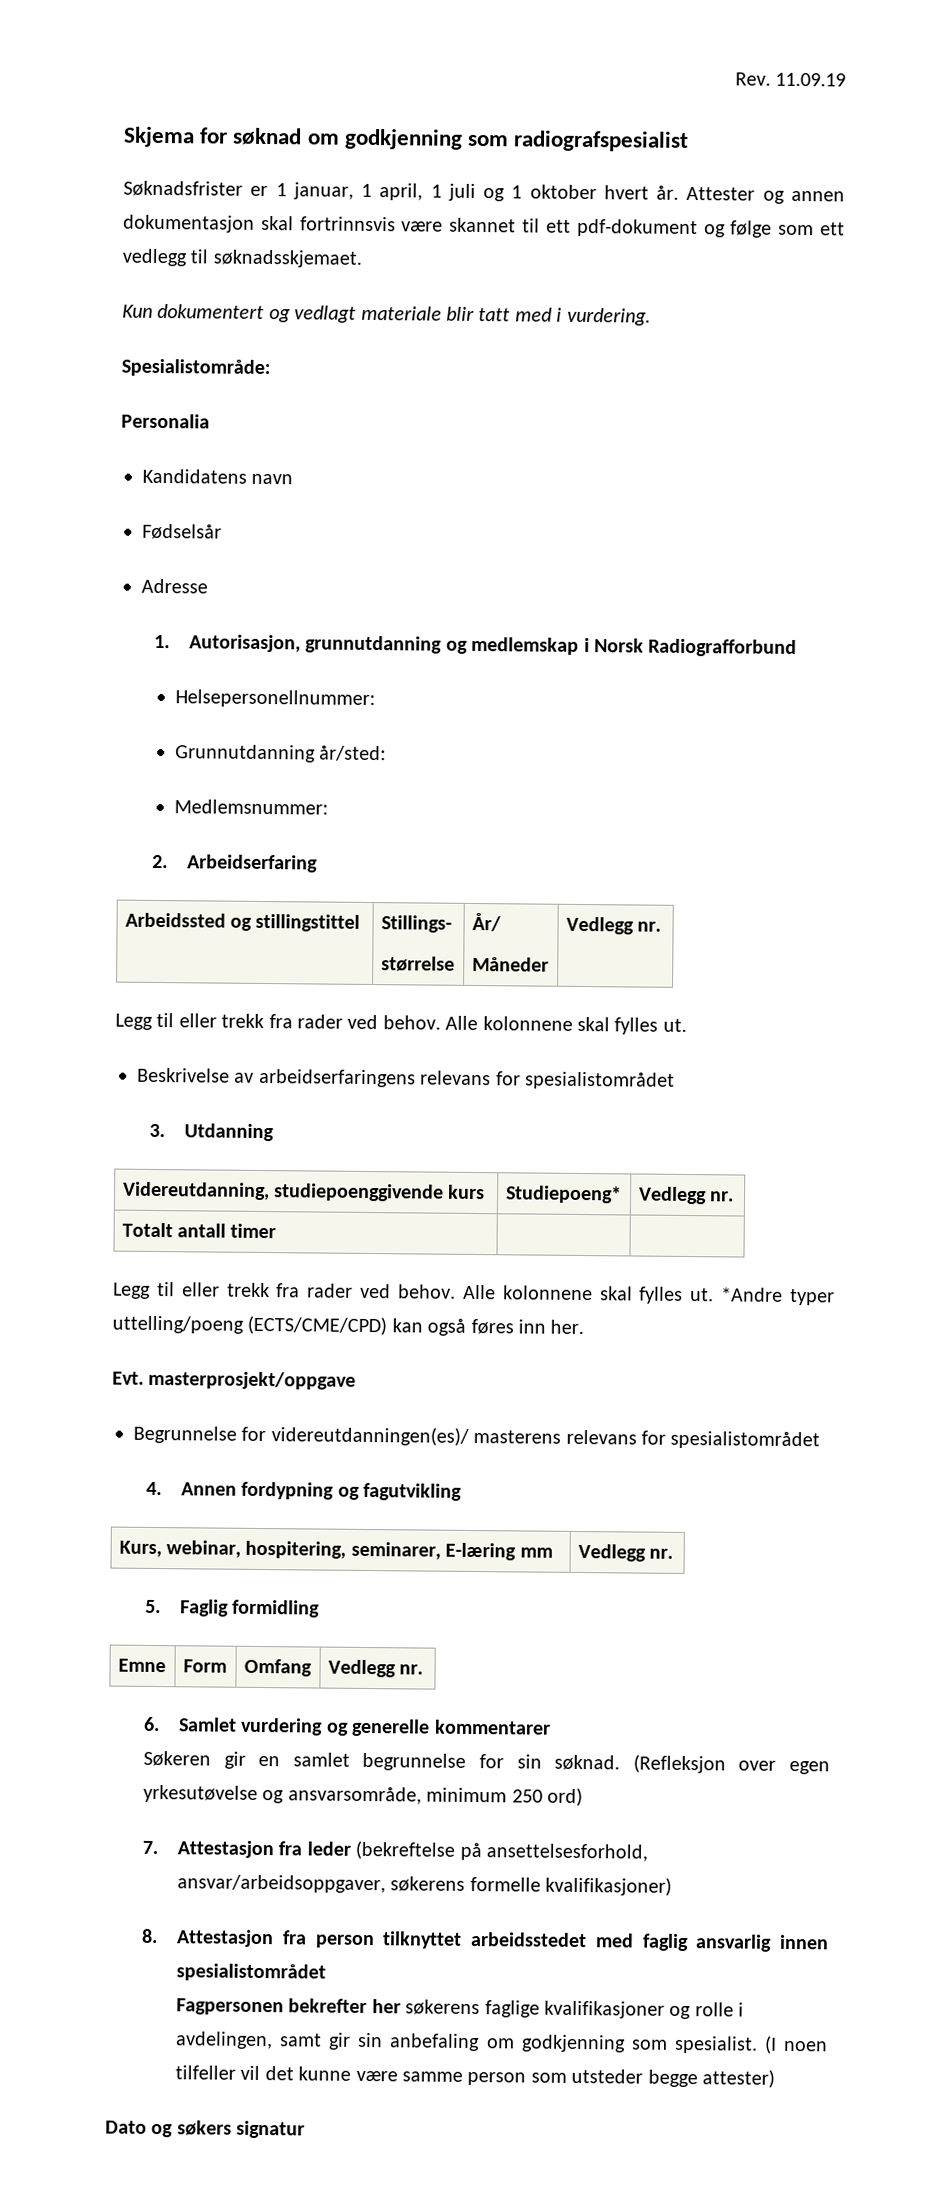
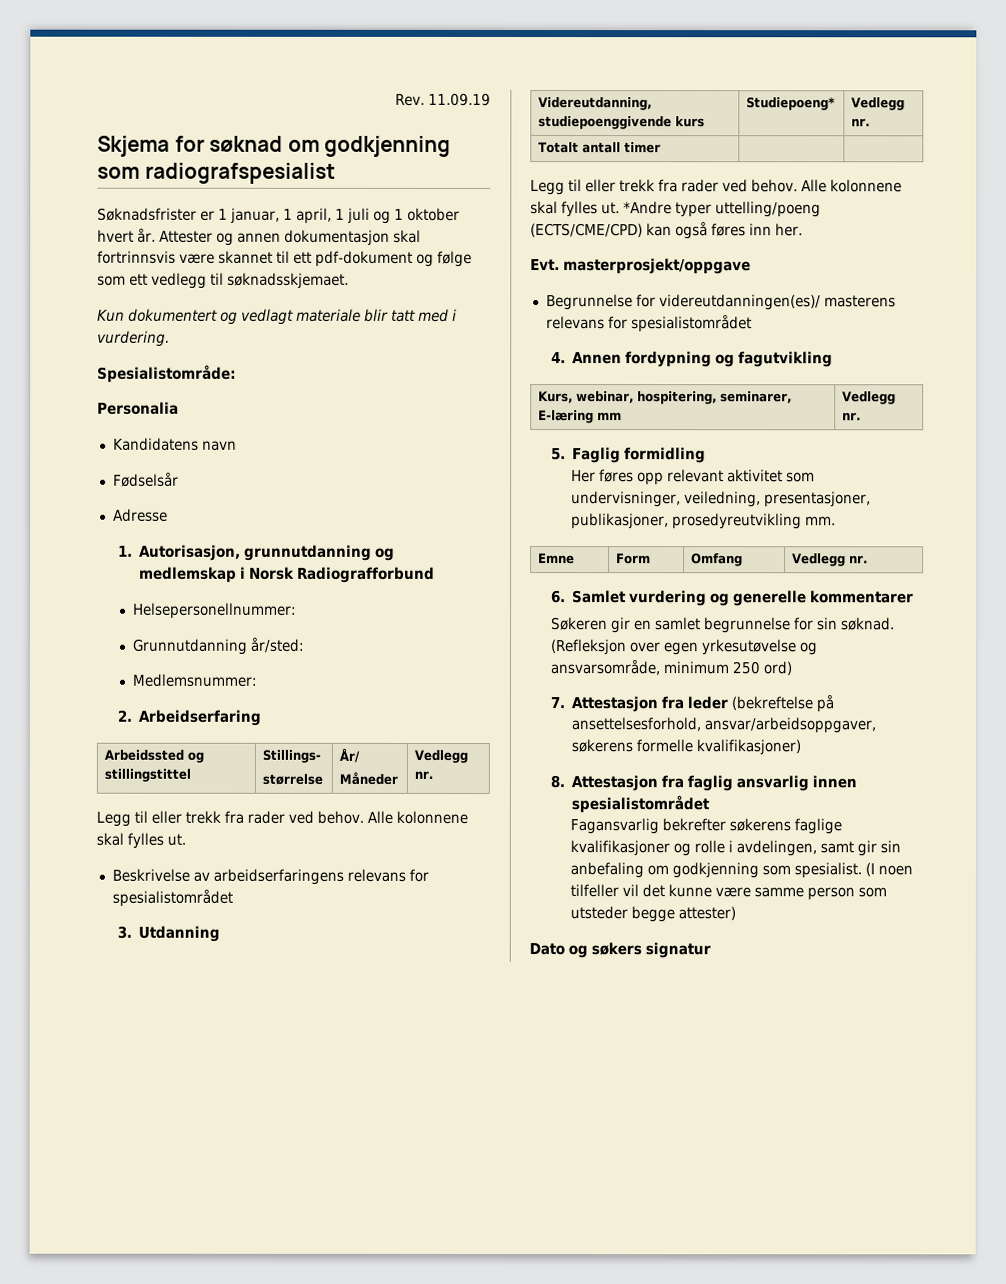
(321, 1608) none -> [571,469,816,486] [571,491,872,508] [571,513,837,530] // Her føres opp relevant aktivitet som undervisninger, veiledning, presentasjoner, publikasjoner, prosedyreutvikling mm.
[314,1931,634,1949] person tilknyttet arbeidsstedet med -> (684, 782) none
[176,1998,401,2016] Fagpersonen bekrefter her -> [570,818,727,835] Fagansvarlig bekrefter

